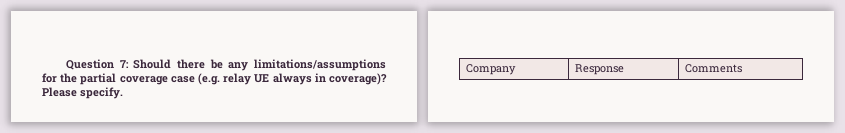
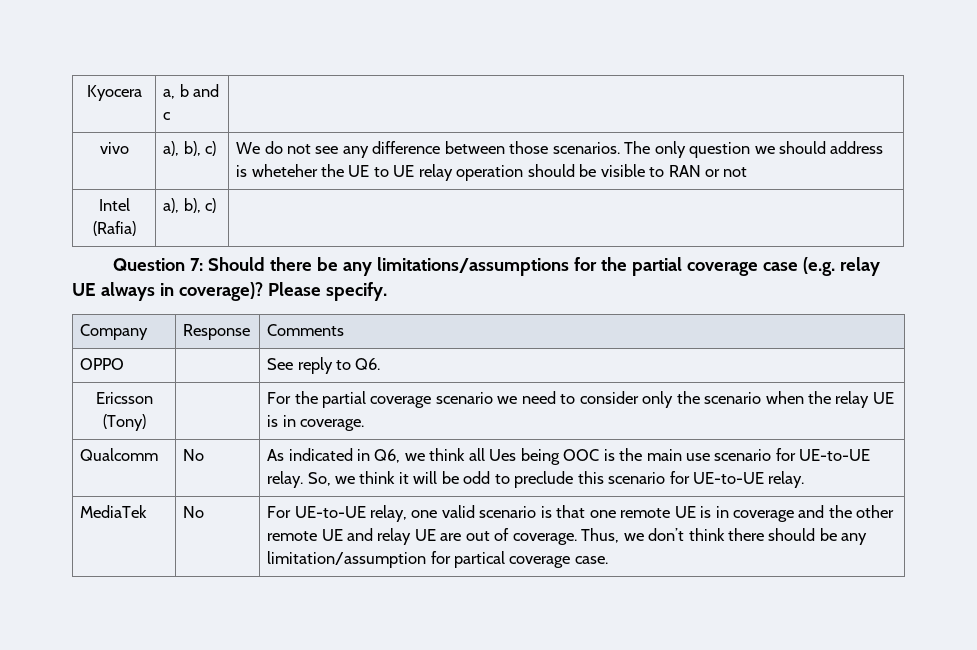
(66, 64) none -> [86,85,142,101] [163,84,219,99] [163,112,172,120] [99,142,129,154] [163,141,216,156] [236,141,884,158] [236,164,748,181] [98,198,130,211] [92,221,136,236] [163,198,216,213] Kyocera | a, b and c | // vivo | a), b), c) | We do not see any difference between those scenarios. The only question we should address is wheteher the UE to UE relay operation should be visible to RAN or not // Intel (Rafia) | a), b), c) | //
(742, 68) none -> [80,358,125,370] [267,357,381,374] [95,392,153,404] [102,414,146,431] [267,391,894,408] [267,415,364,431] [80,448,159,461] [183,449,205,461] [267,448,871,465] [267,471,805,488] [80,505,148,518] [183,506,205,518] [267,505,895,522] [267,528,868,545] [267,551,608,568] // OPPO | | See reply to Q6. // Ericsson (Tony) | | For the partial coverage scenario we need to consider only the scenario when the relay UE is in coverage. // Qualcomm | No | As indicated in Q6, we think all Ues being OOC is the main use scenario for UE-to-UE relay. So, we think it will be odd to preclude this scenario for UE-to-UE relay. // MediaTek | No | For UE-to-UE relay, one valid scenario is that one remote UE is in coverage and the other remote UE and relay UE are out of coverage. Thus, we don’t think there should be any limitation/assumption for partical coverage case.

